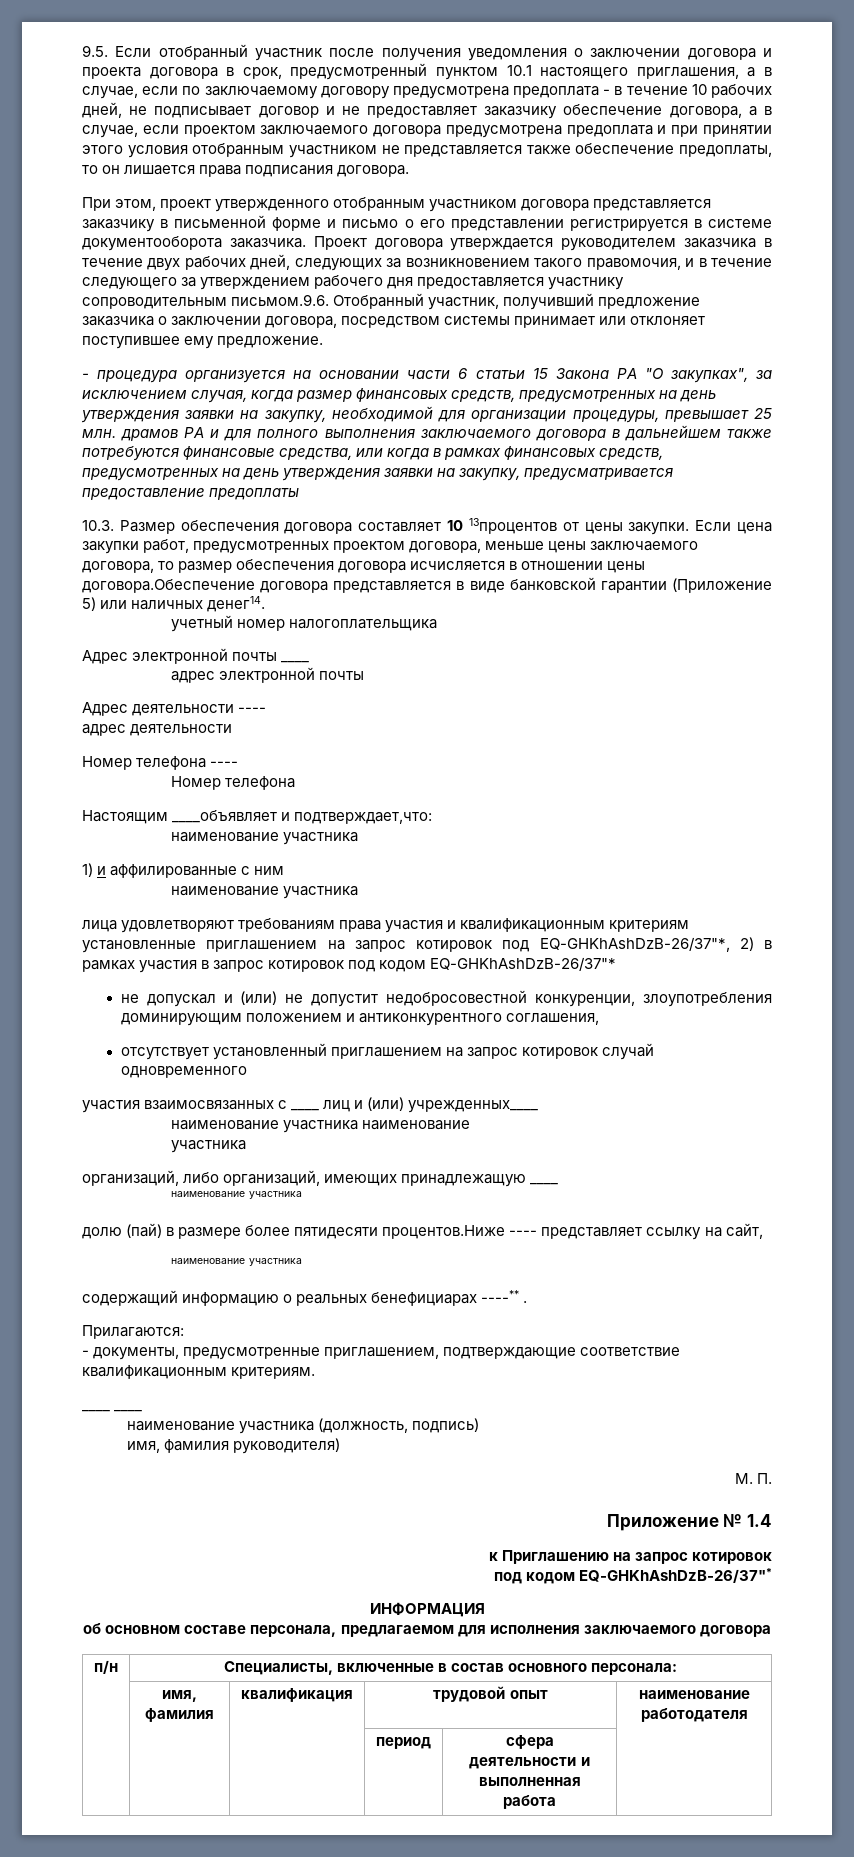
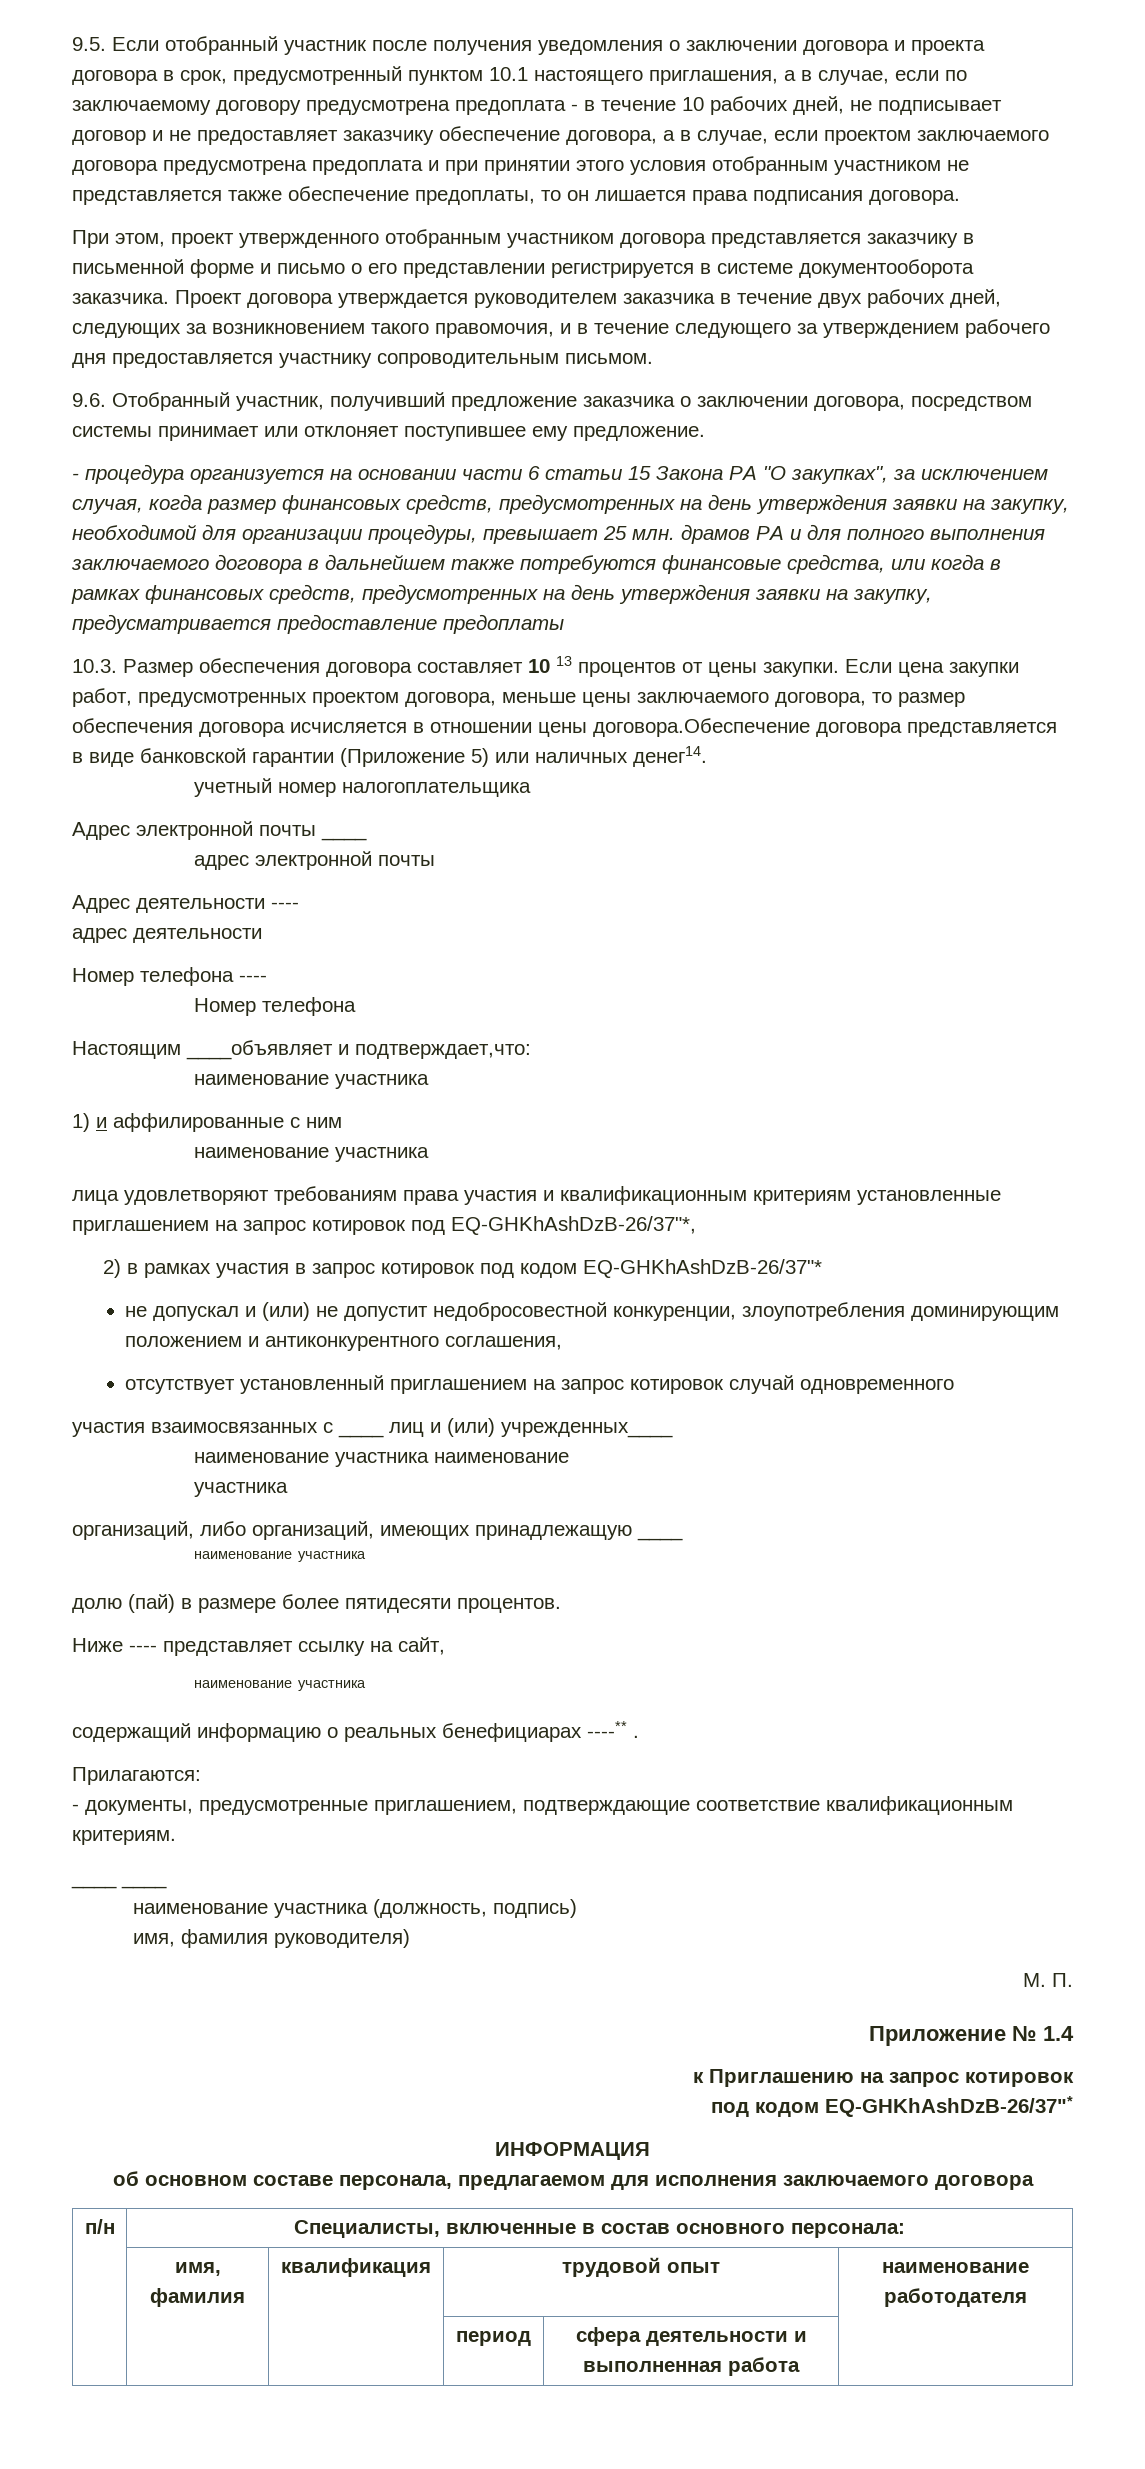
[231,294,330,306] письмом.9.6. -> [565,353,653,364] [72,393,106,407] письмом. // 9.6.
[468,518,557,534] 13процентов -> [556,656,676,677] 13 процентов
(730, 944) none -> (696, 1225) //
[382,1225,506,1239] процентов.Ниже -> [457,1598,561,1613] [72,1638,123,1652] процентов. // Ниже

